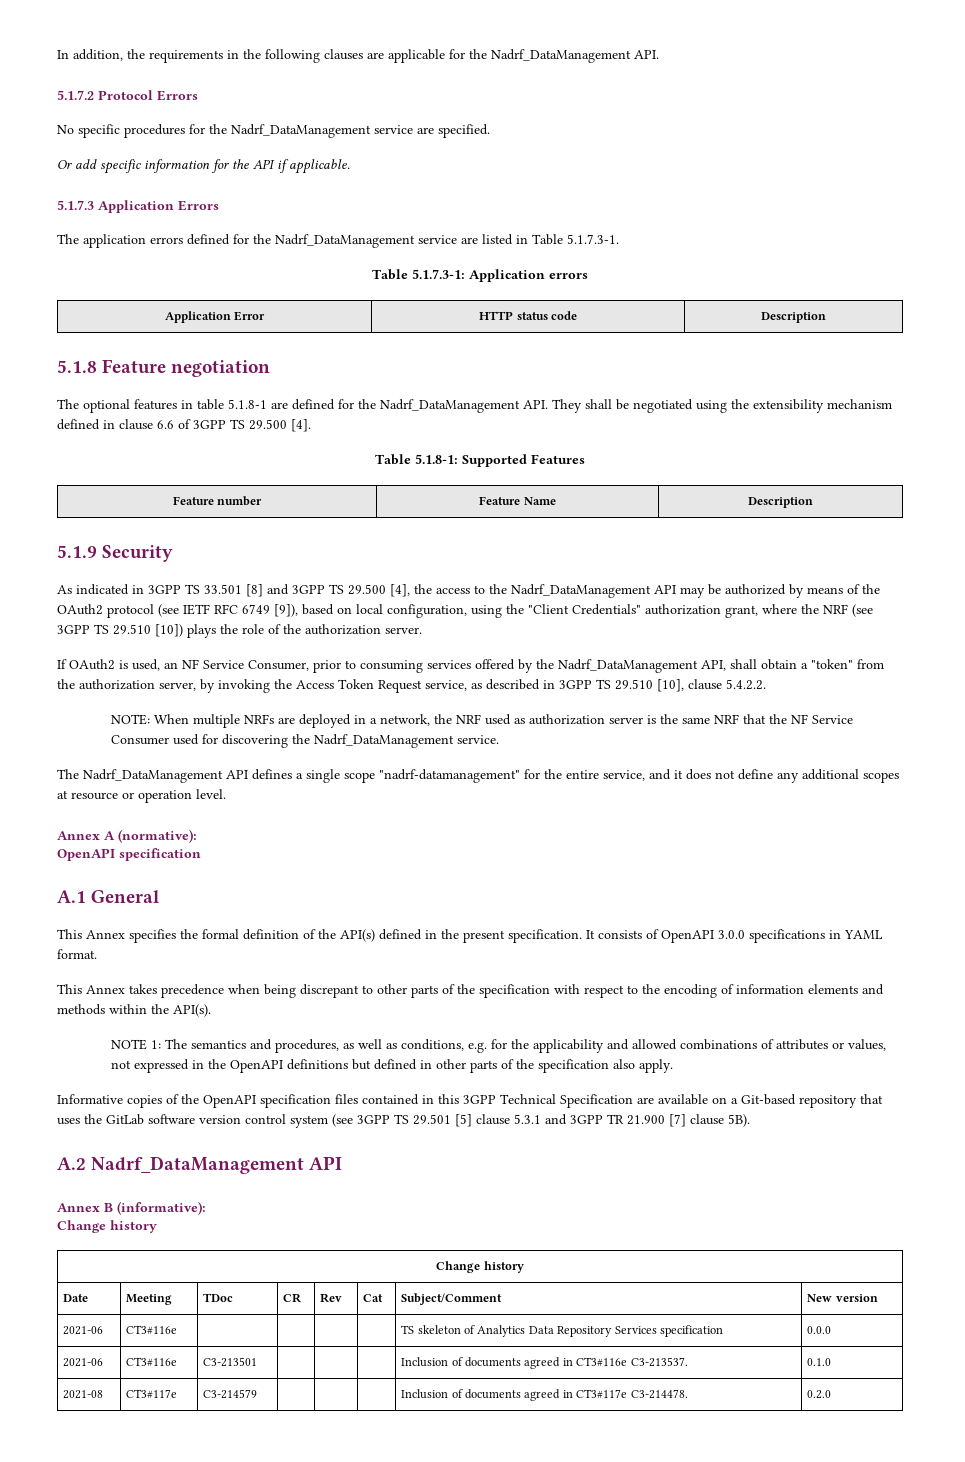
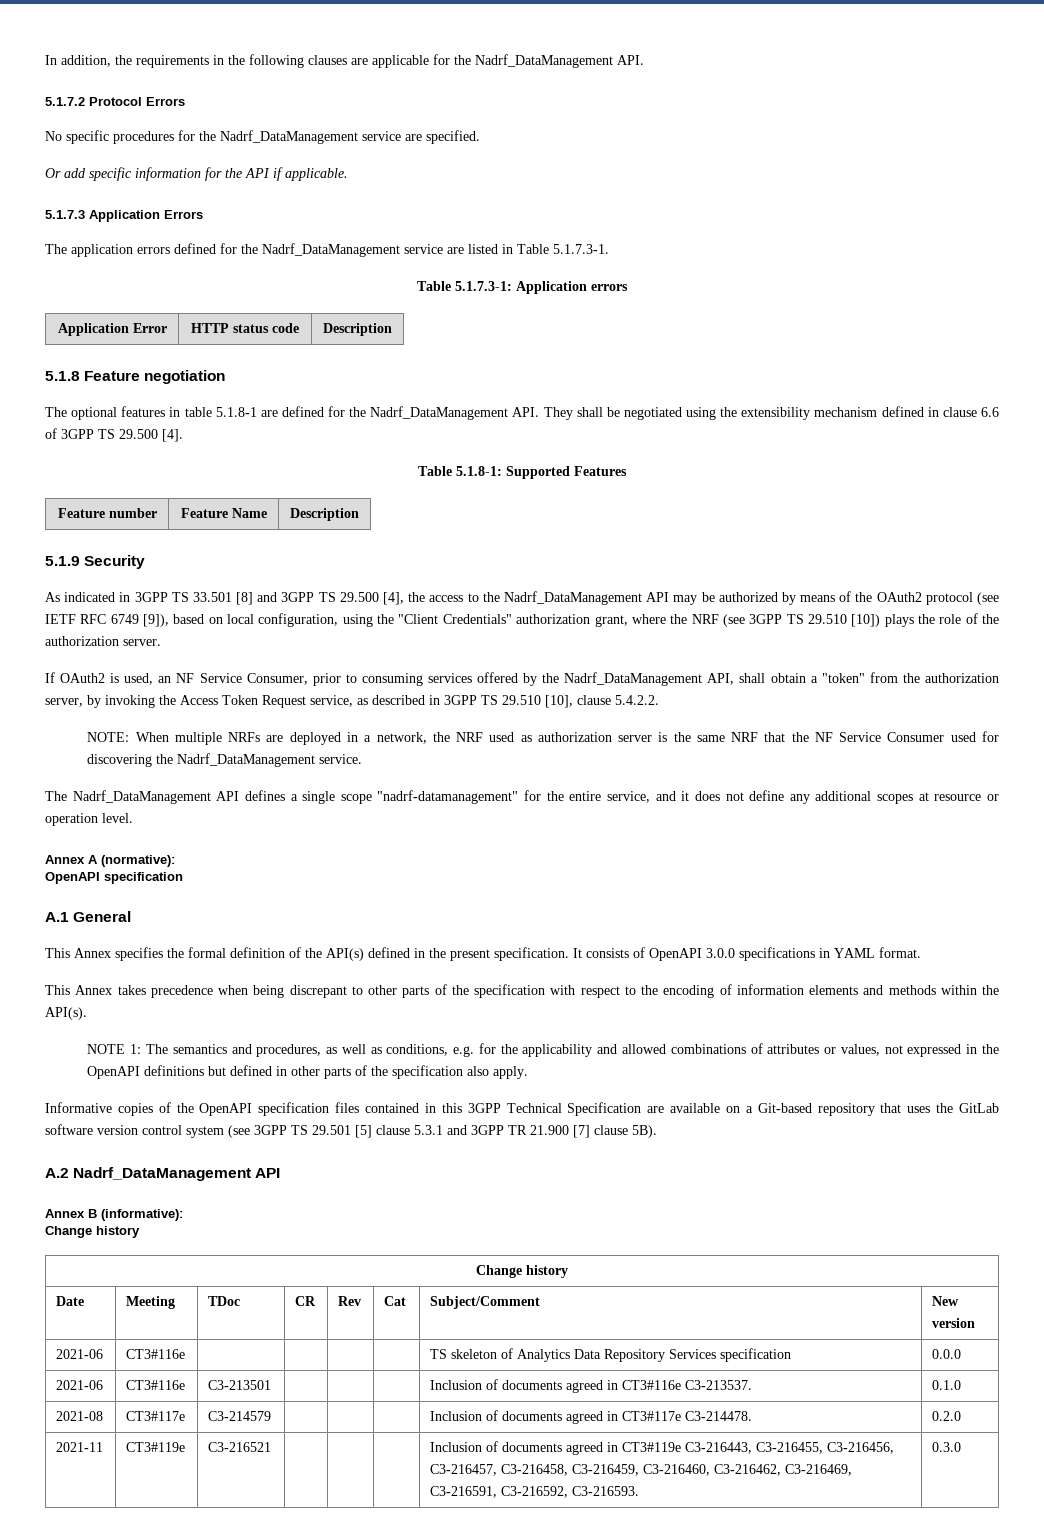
(832, 1394) none -> [56,1442,104,1452] [126,1442,186,1452] [208,1442,272,1452] [430,1441,895,1455] [430,1464,853,1476] [430,1486,640,1498] [932,1442,962,1452] // 2021-11 | CT3#119e | C3-216521 | | | | Inclusion of documents agreed in CT3#119e C3-216443, C3-216455, C3-216456, C3-216457, C3-216458, C3-216459, C3-216460, C3-216462, C3-216469, C3-216591, C3-216592, C3-216593. | 0.3.0

